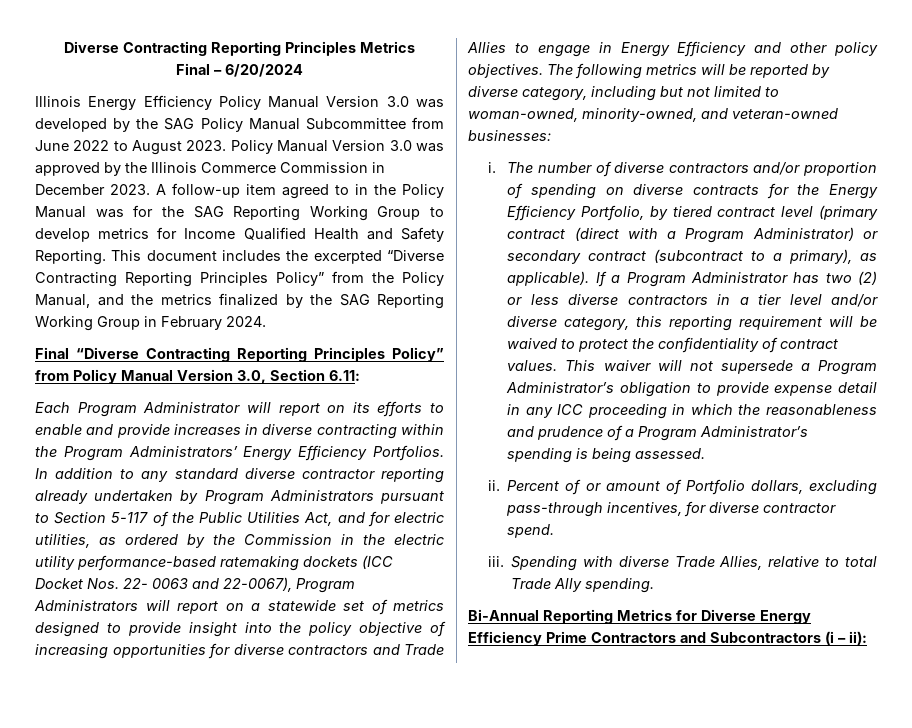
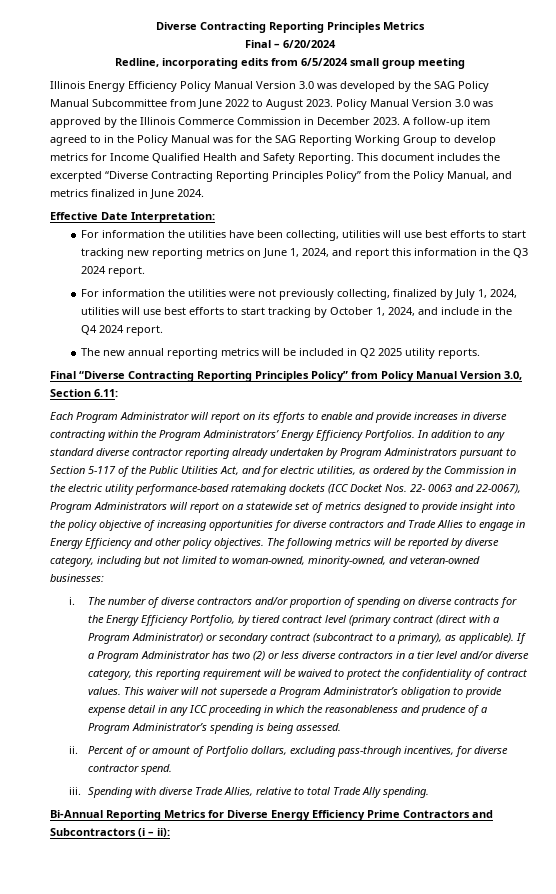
(303, 70) none -> [114,58,465,69] // Redline, incorporating edits from 6/5/2024 small group meeting
[131,294,153,305] the -> (512, 175) none
[285,294,444,309] [35,316,266,331] by the SAG Reporting Working Group in February 2024. -> [138,189,204,199] [50,212,215,223] [81,230,527,241] [81,248,529,259] [81,266,146,277] [81,289,518,300] [81,307,513,318] [81,325,164,336] [81,348,481,359] in June 2024. // Effective Date Interpretation: // For information the utilities have been collecting, utilities will use best efforts to start tracking new reporting metrics on June 1, 2024, and report this information in the Q3 2024 report. // For information the utilities were not previously collecting, finalized by July 1, 2024, utilities will use best efforts to start tracking by October 1, 2024, and include in the Q4 2024 report. // The new annual reporting metrics will be included in Q2 2025 utility reports.

